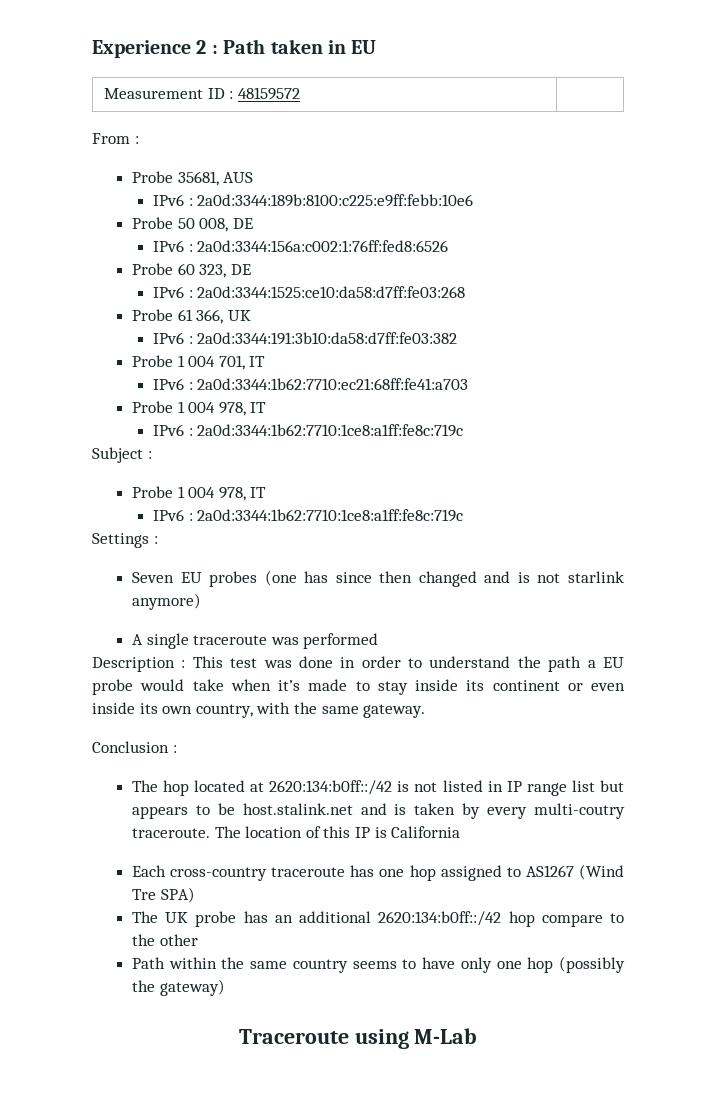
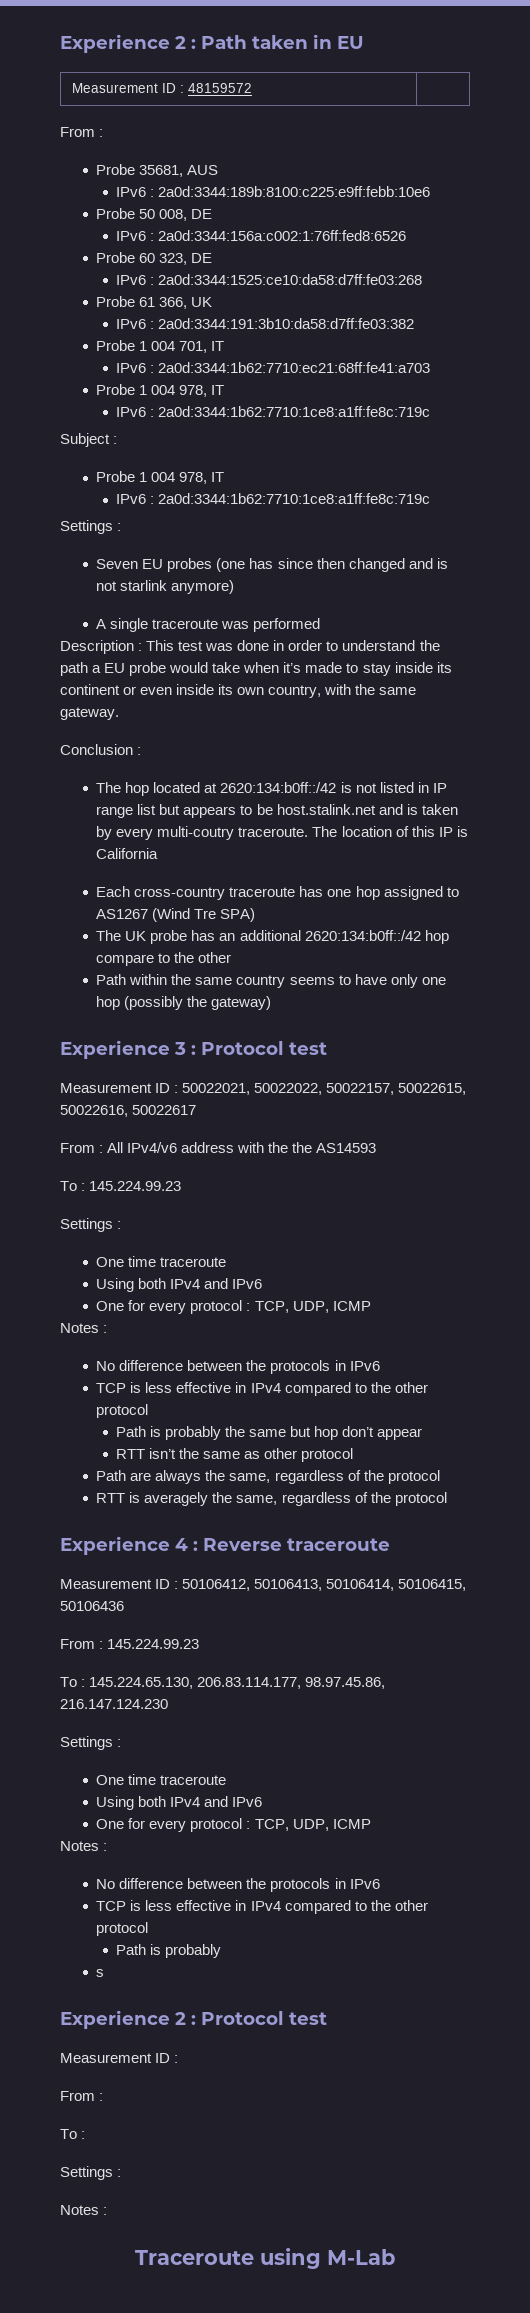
(225, 987) none -> [60,1040,327,1059] [60,1083,467,1095] [60,1105,197,1117] [60,1142,377,1153] [60,1181,182,1191] [60,1218,122,1232] [96,1256,227,1267] [96,1278,263,1292] [96,1300,371,1314] [60,1323,108,1333] [96,1360,380,1374] [96,1382,428,1396] [96,1404,149,1418] [116,1426,423,1440] [116,1448,354,1462] [96,1470,440,1484] [96,1492,447,1506] [60,1536,390,1555] [60,1579,467,1591] [60,1601,124,1611] [60,1639,200,1649] [60,1677,386,1689] [60,1699,168,1709] [60,1736,122,1750] [96,1774,227,1785] [96,1796,263,1810] [96,1818,371,1832] [60,1841,108,1851] [96,1878,380,1892] [96,1900,428,1914] [96,1922,149,1936] [116,1944,222,1958] [96,1969,105,1977] [60,2010,327,2029] [60,2053,179,2063] [60,2091,104,2101] [60,2129,86,2139] [60,2166,122,2180] [60,2205,108,2215] // Experience 3 : Protocol test // Measurement ID : 50022021, 50022022, 50022157, 50022615, 50022616, 50022617 // From : All IPv4/v6 address with the the AS14593 // To : 145.224.99.23 // Settings : // One time traceroute // Using both IPv4 and IPv6 // One for every protocol : TCP, UDP, ICMP // Notes : // No difference between the protocols in IPv6 // TCP is less effective in IPv4 compared to the other protocol // Path is probably the same but hop don’t appear // RTT isn’t the same as other protocol // Path are always the same, regardless of the protocol // RTT is averagely the same, regardless of the protocol // Experience 4 : Reverse traceroute // Measurement ID : 50106412, 50106413, 50106414, 50106415, 50106436 // From : 145.224.99.23 // To : 145.224.65.130, 206.83.114.177, 98.97.45.86, 216.147.124.230 // Settings : // One time traceroute // Using both IPv4 and IPv6 // One for every protocol : TCP, UDP, ICMP // Notes : // No difference between the protocols in IPv6 // TCP is less effective in IPv4 compared to the other protocol // Path is probably // s // Experience 2 : Protocol test // Measurement ID : // From : // To : // Settings : // Notes :

